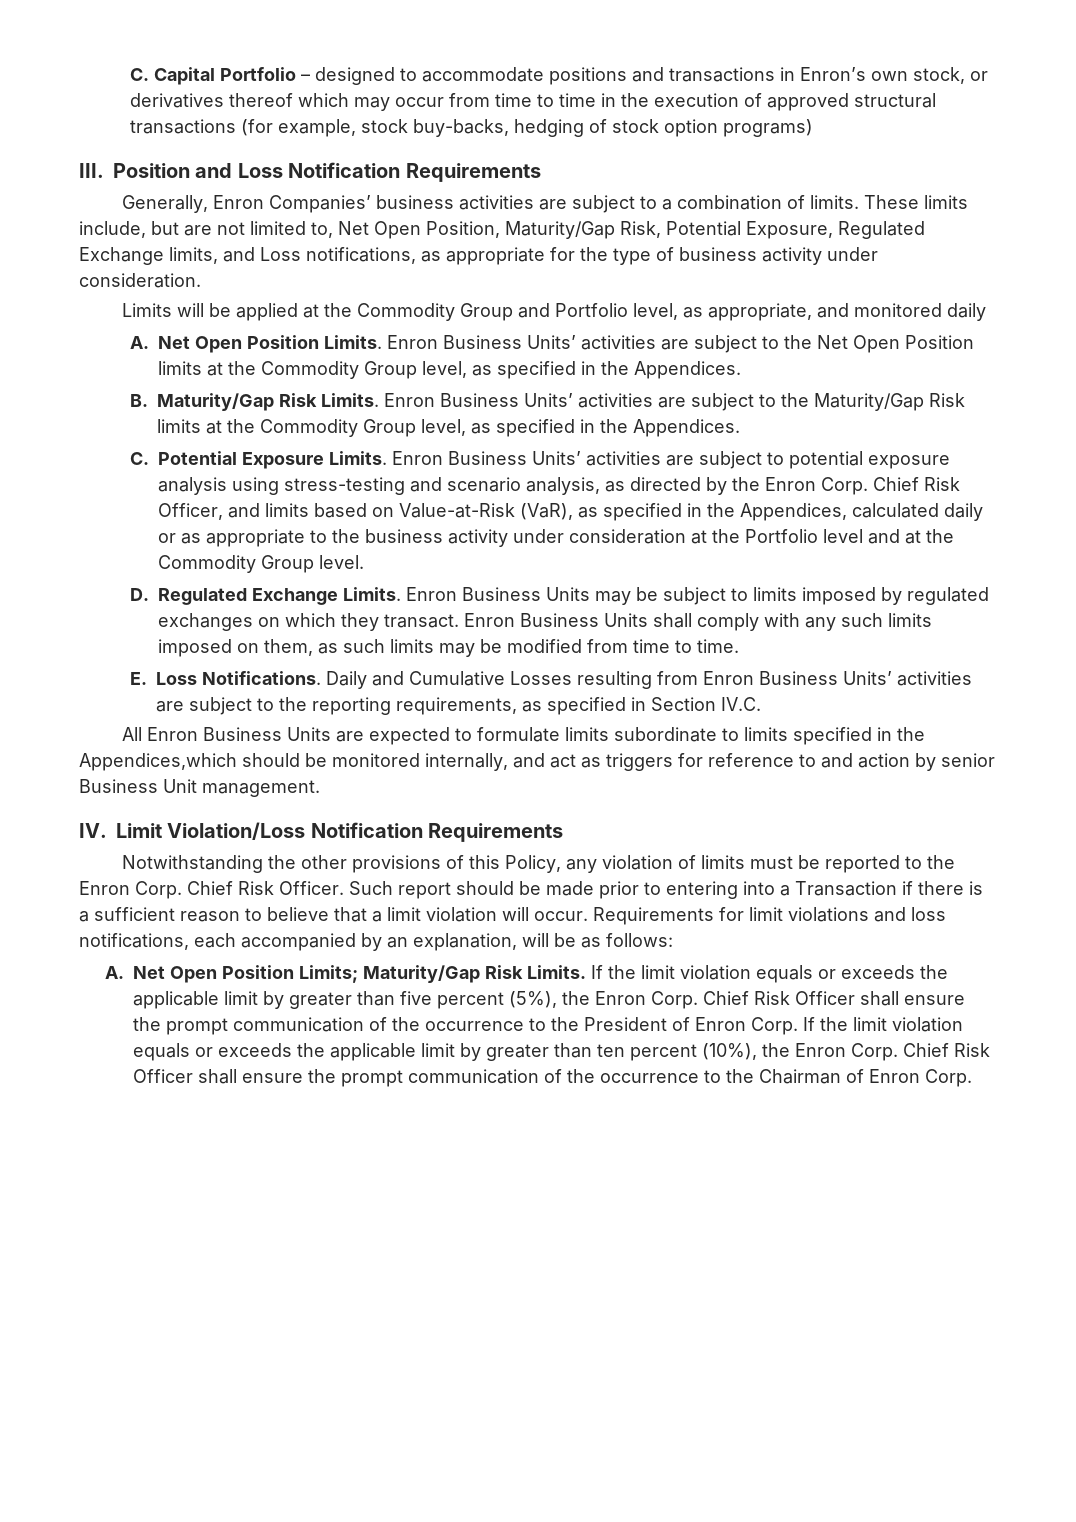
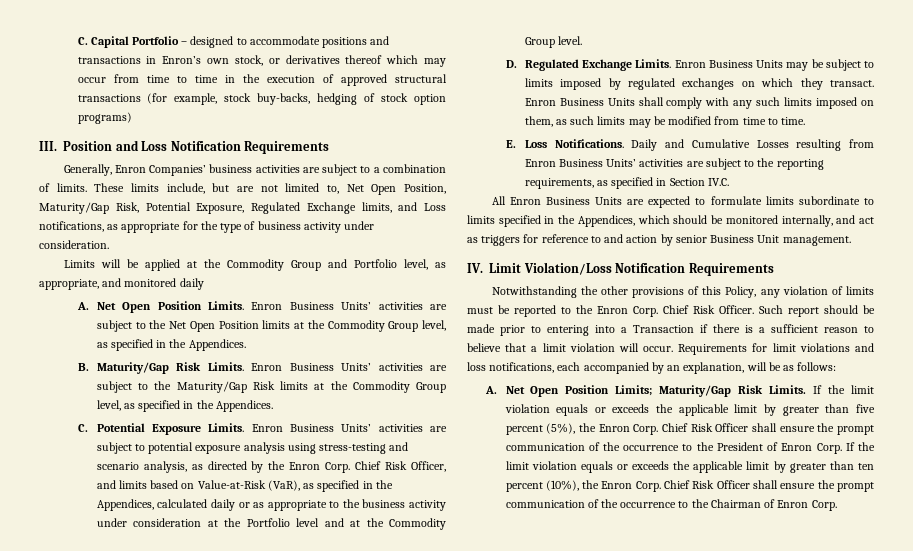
[79,753,237,771] Appendices,which -> [577,215,670,227] Appendices, which

